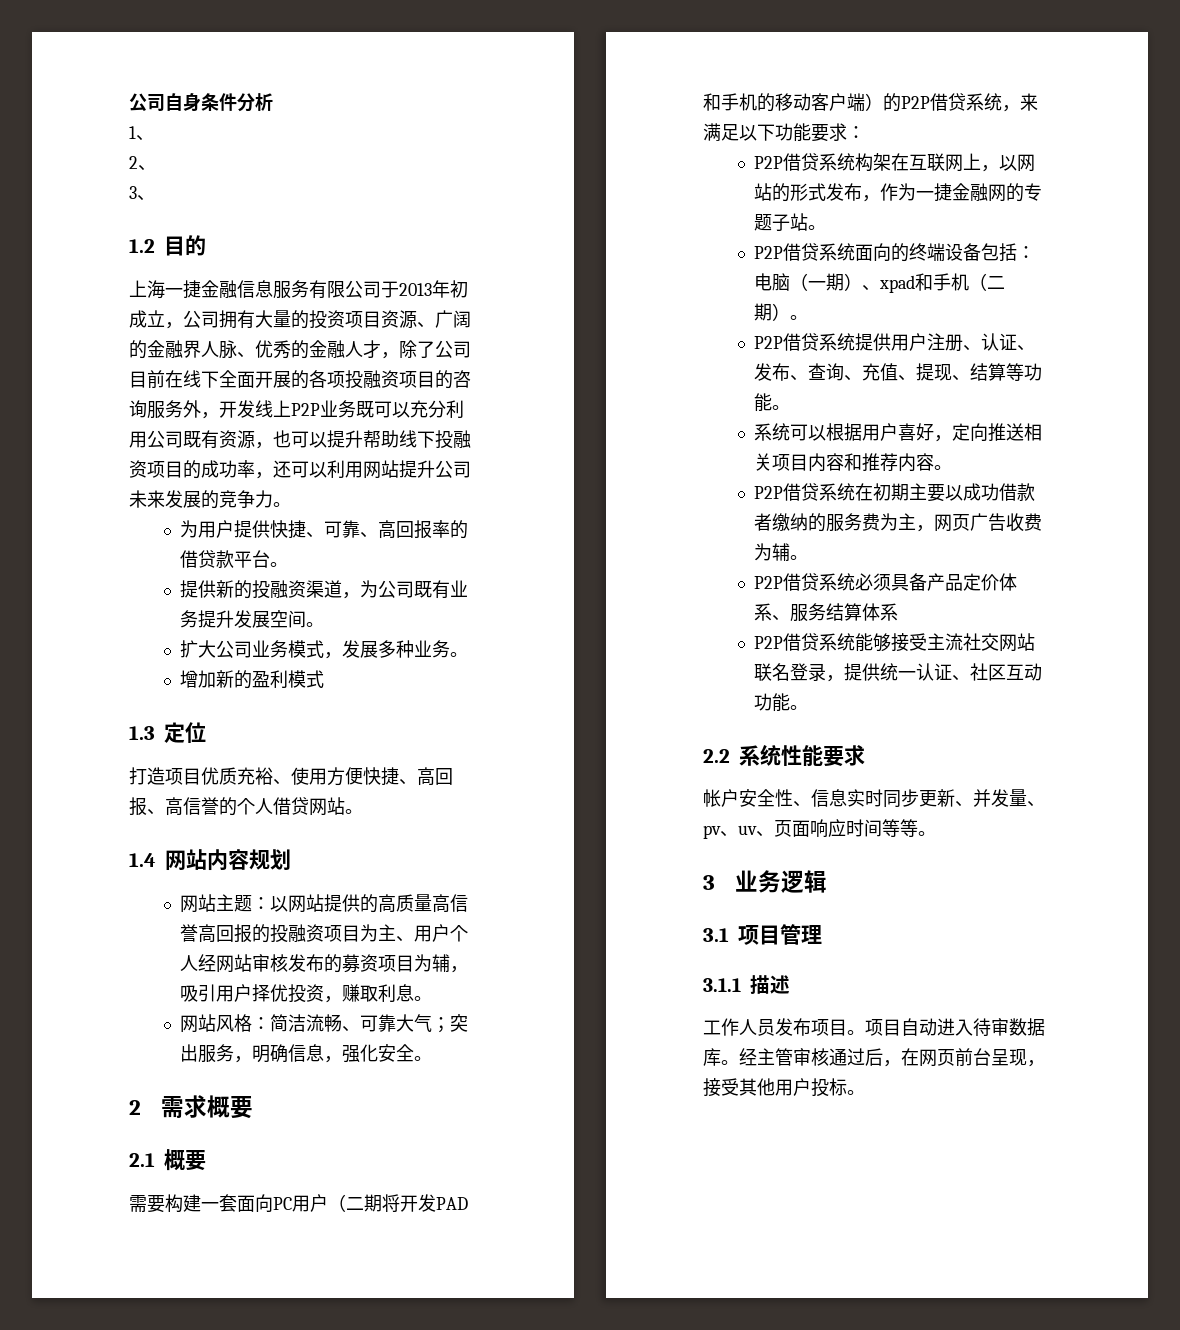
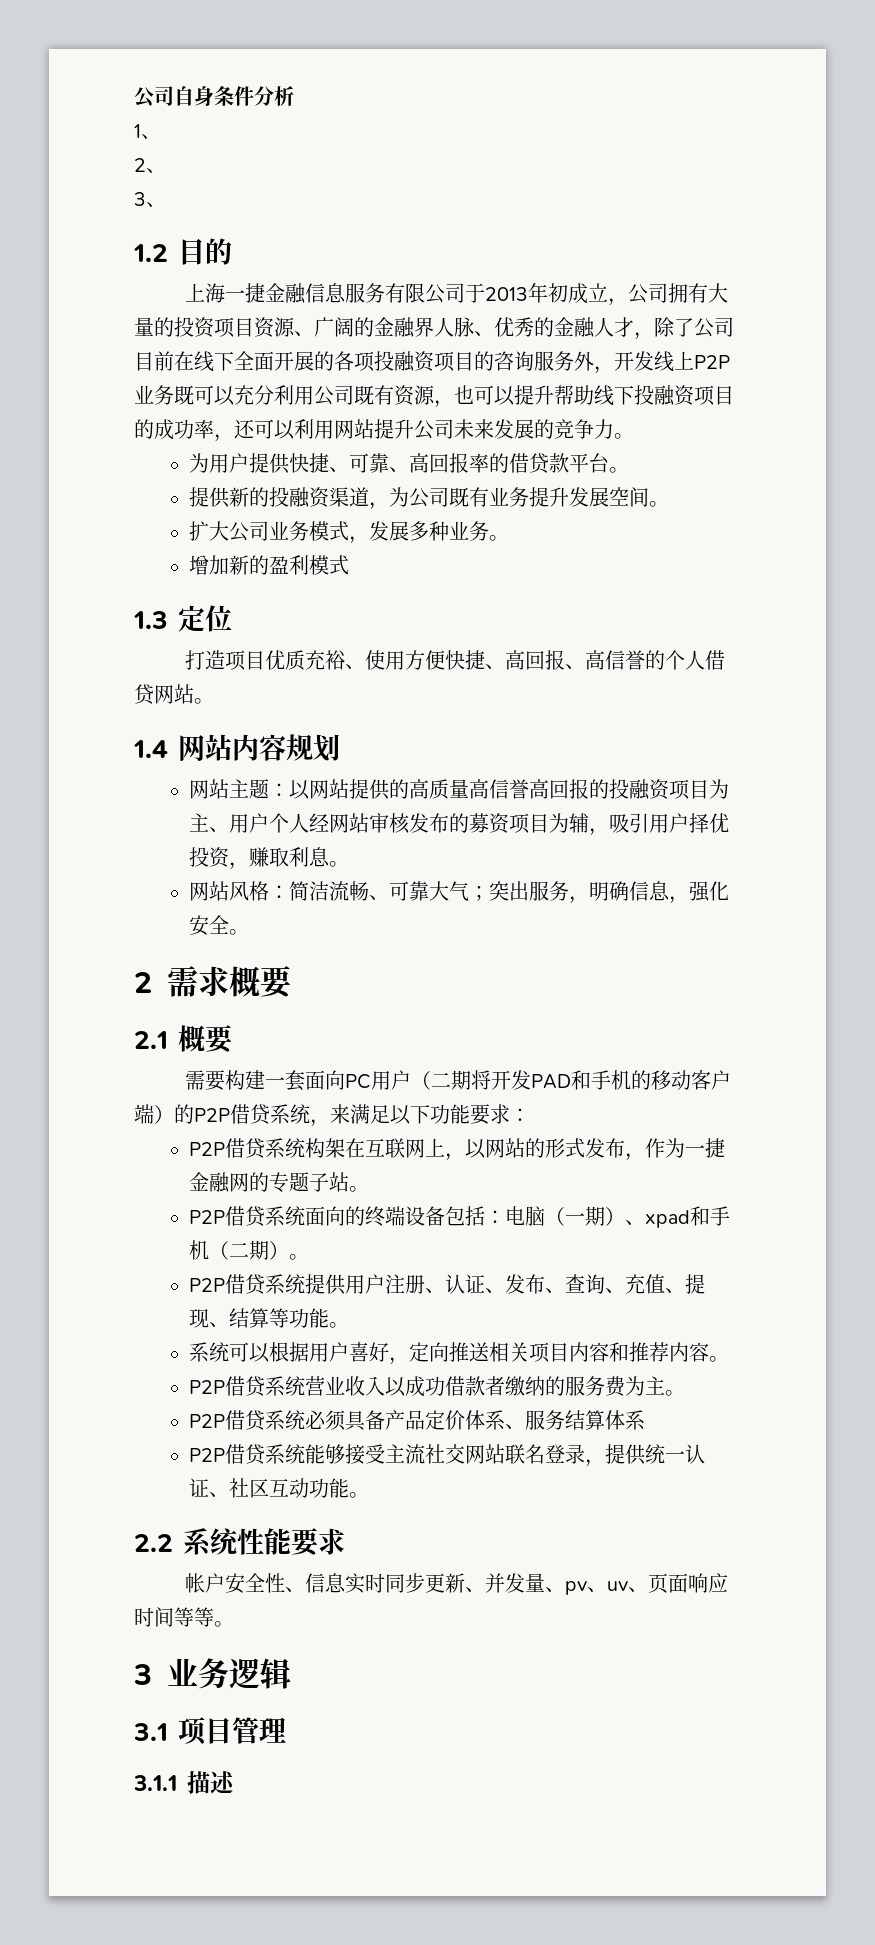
[855,483,946,502] 在初期主要 -> [304,1376,385,1396] 营业收入
[916,513,1043,532] [754,543,791,561] ，网页广告收费为辅 -> (665, 1385) none
[703,1018,1045,1037] [703,1048,1045,1067] [703,1078,865,1097] // 工作人员发布项目。项目自动进入待审数据库。经主管审核通过后，在网页前台呈现，接受其他用户投标。 -> (235, 1782) none

